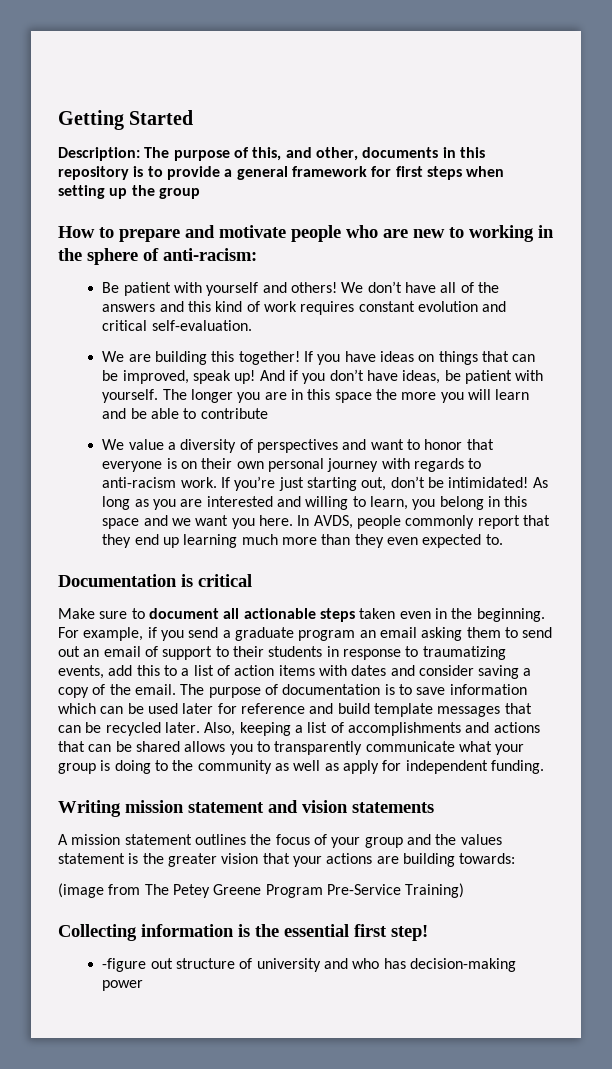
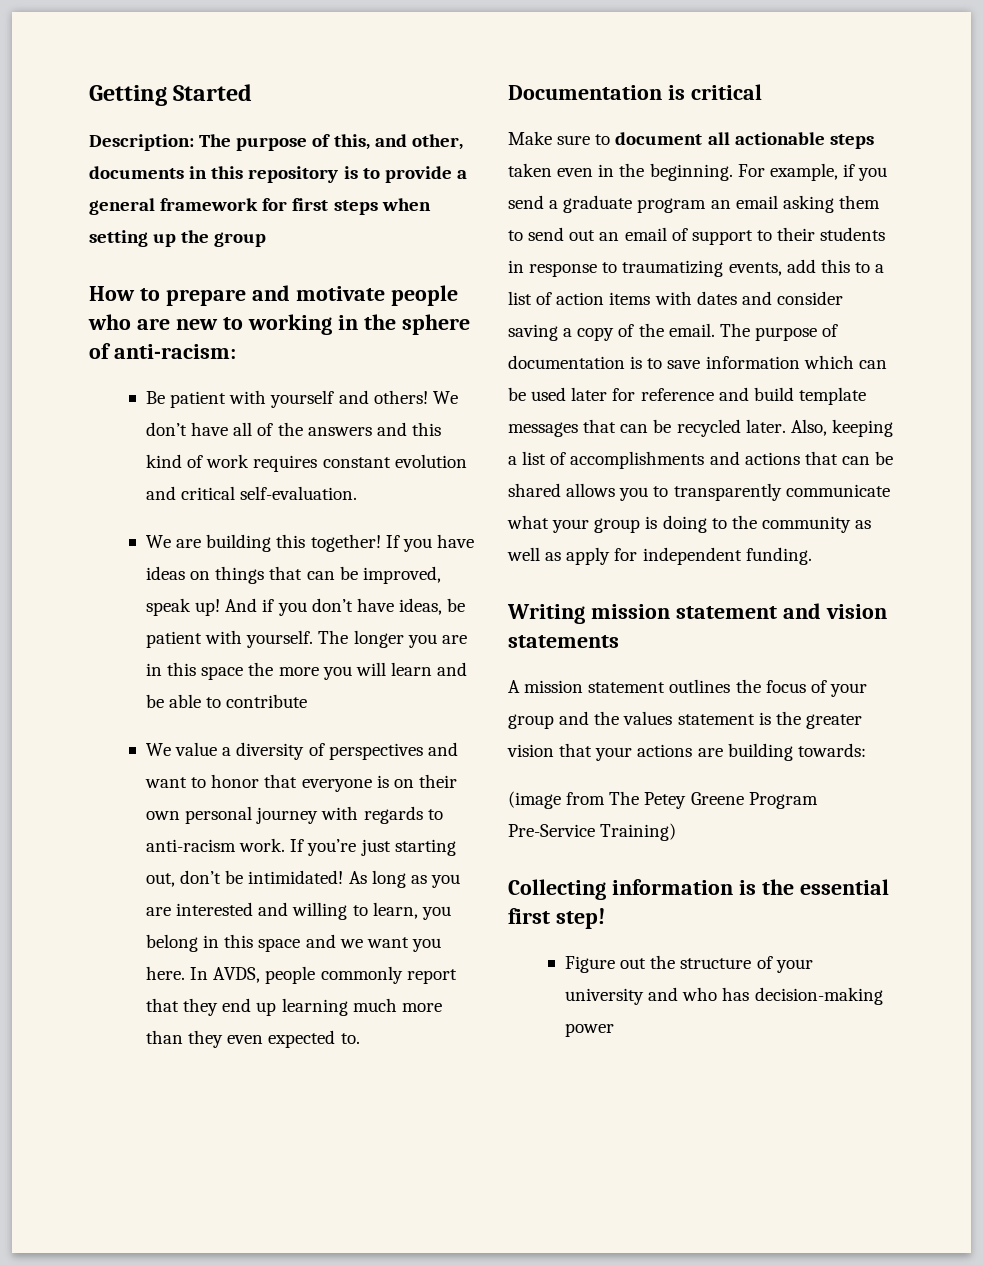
[102,958,173,972] -figure out -> [565,955,676,973] Figure out the
(253, 963) none -> [775,959,813,973] your

